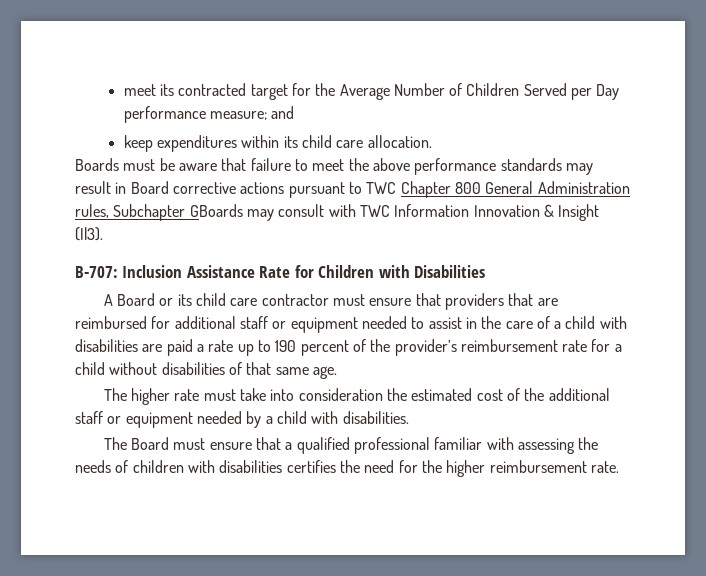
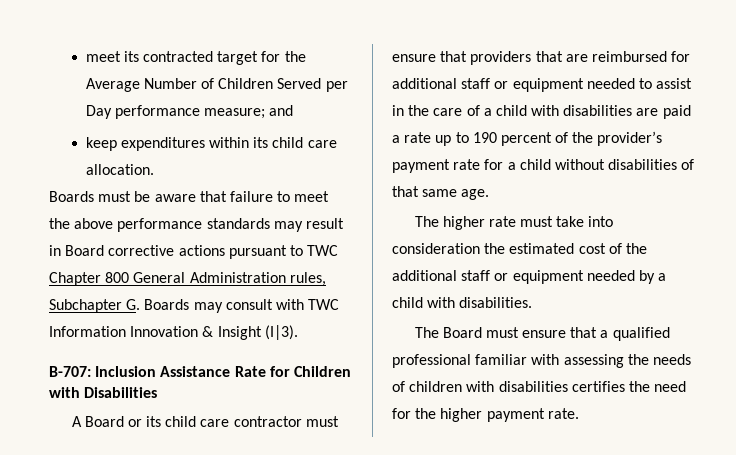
[189,204,243,217] GBoards -> [126,299,190,310] G. Boards
[460,339,558,352] reimbursement -> [392,159,450,173] payment
[489,460,587,473] reimbursement -> [486,408,545,422] payment

